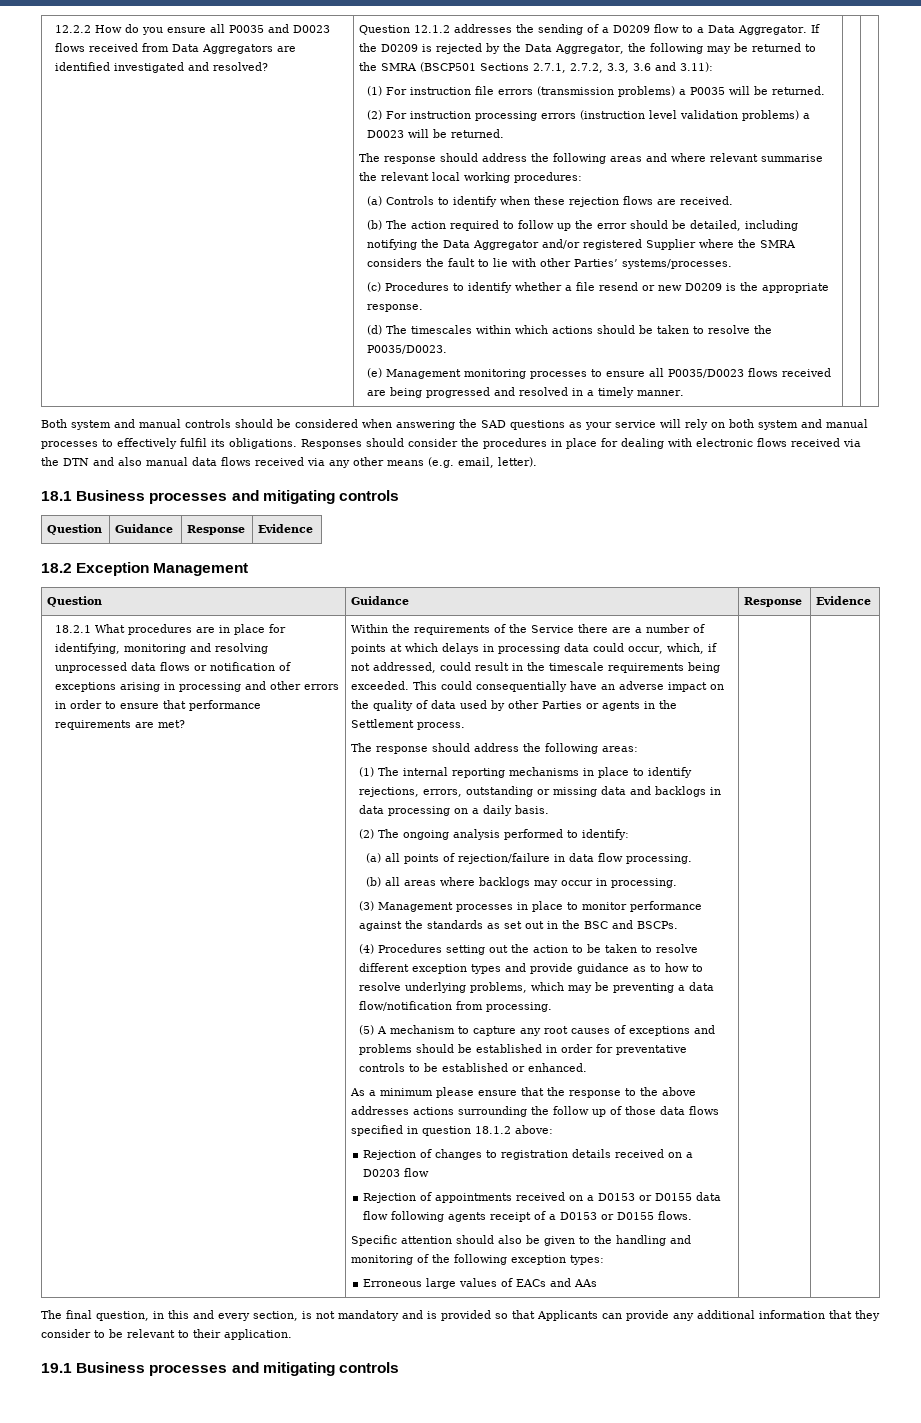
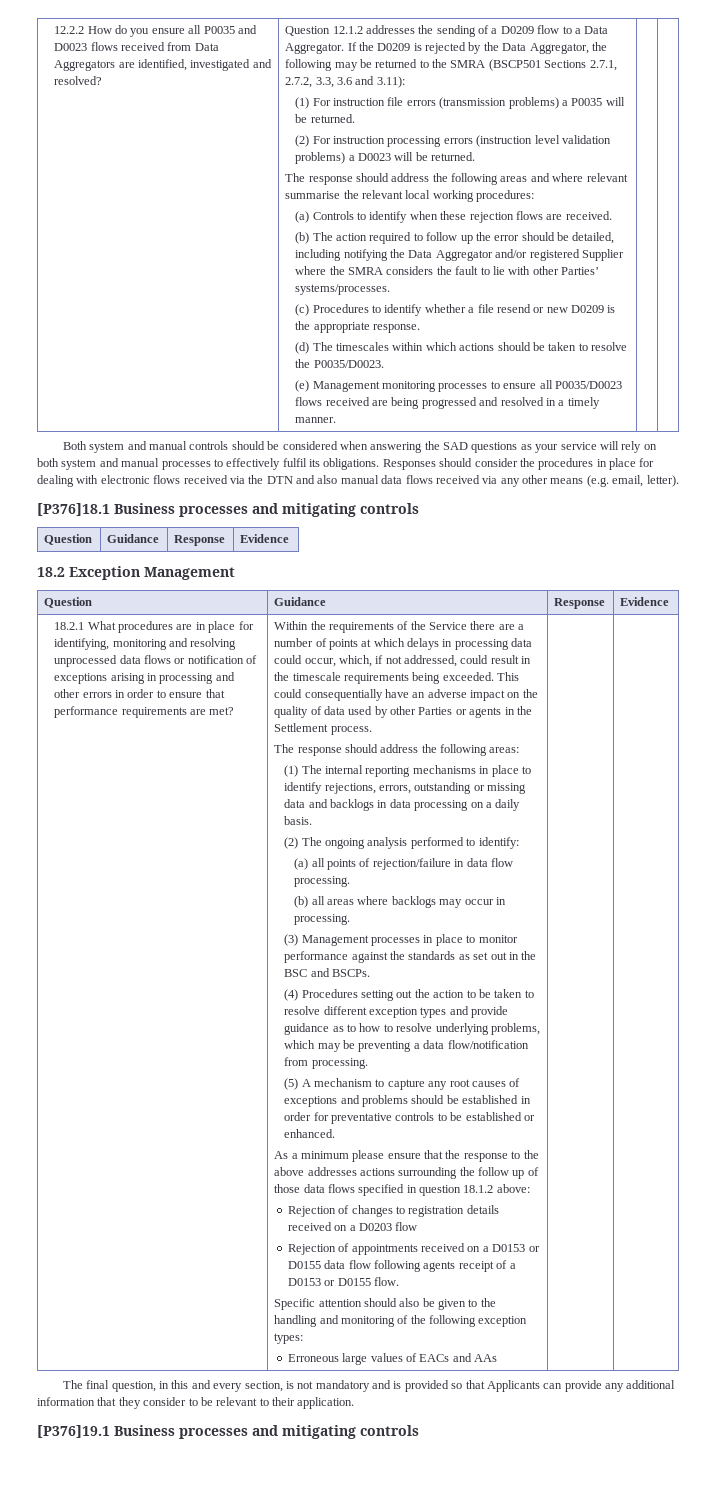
[54,62,110,71] identified -> [137,59,187,71] identified,
[41,491,72,501] 18.1 -> [37,503,110,516] [P376]18.1
[658,1211,693,1220] flows. -> [374,1277,400,1286] flow.
[41,1363,72,1373] 19.1 -> [37,1425,110,1438] [P376]19.1

